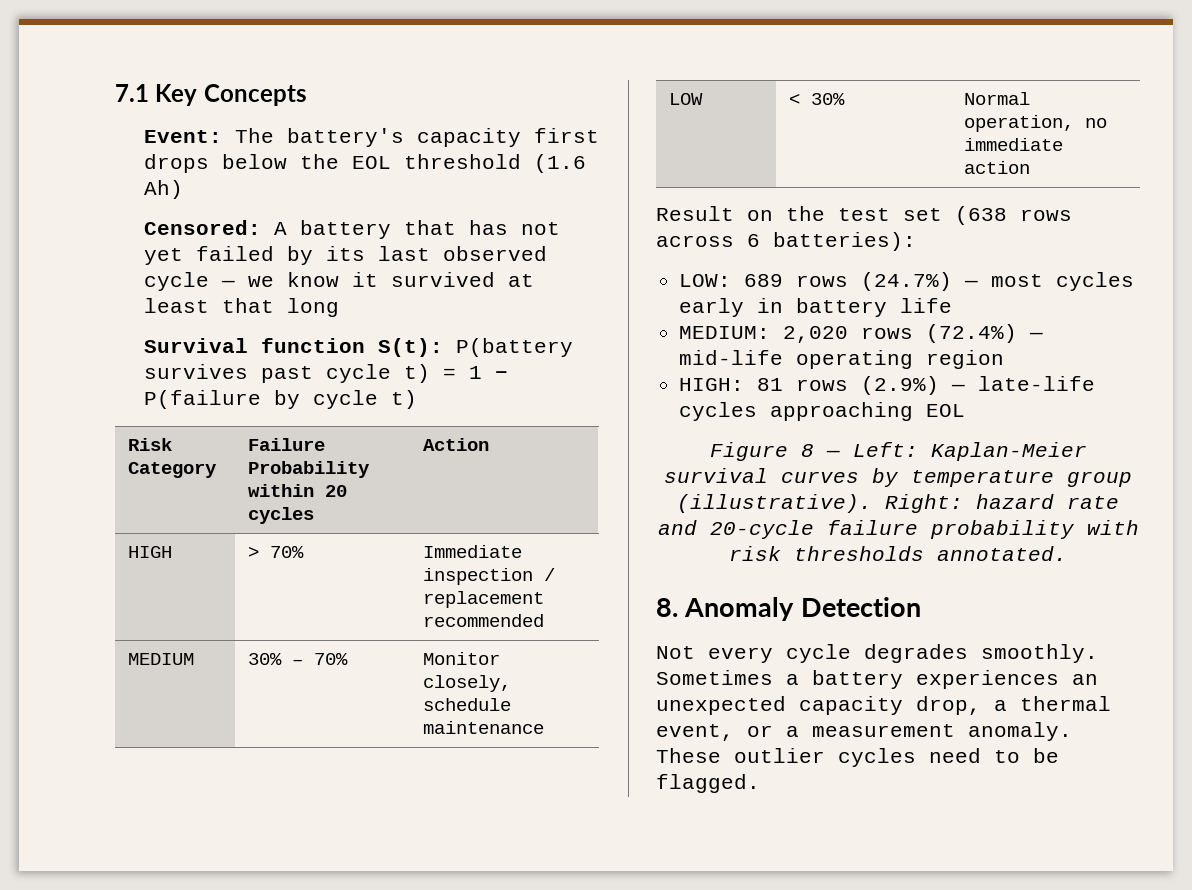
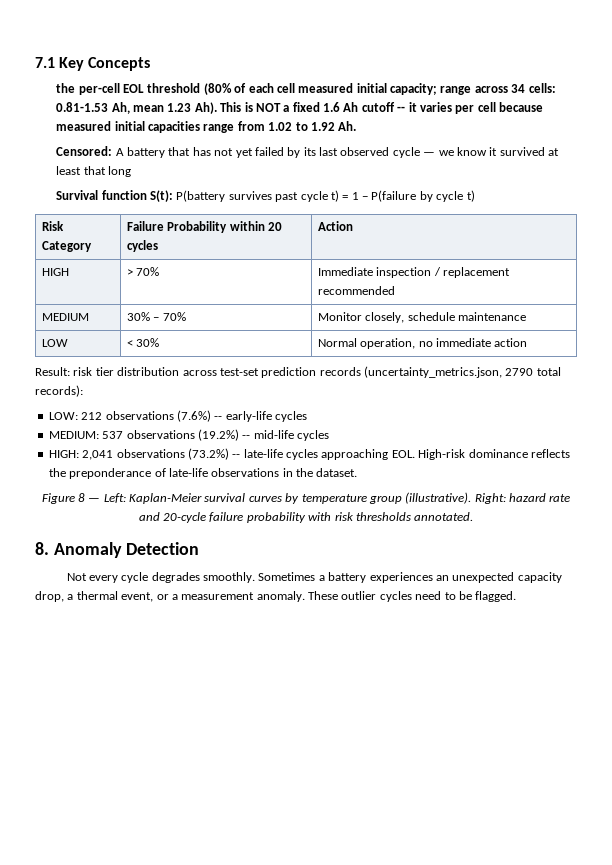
[143,128,599,147] [143,154,586,173] [143,180,183,199] Event: The battery's capacity first drops below the EOL threshold (1.6 Ah) -> [56,83,556,95] [56,102,544,114] [56,121,357,133] the per-cell EOL threshold (80% of each cell measured initial capacity; range across 34 cells: 0.81-1.53 Ah, mean 1.23 Ah). This is NOT a fixed 1.6 Ah cutoff -- it varies per cell because measured initial capacities range from 1.02 to 1.92 Ah.
[656,206,1072,225] [656,232,916,251] [679,272,1135,291] [679,298,953,317] [679,324,1044,343] [679,350,1005,369] [679,376,1096,395] [679,402,966,421] Result on the test set (638 rows across 6 batteries): // LOW: 689 rows (24.7%) — most cycles early in battery life // MEDIUM: 2,020 rows (72.4%) — mid-life operating region // HIGH: 81 rows (2.9%) — late-life cycles approaching EOL -> [35,366,561,378] [35,385,83,397] [48,410,307,422] [48,429,329,441] [48,448,570,460] [48,468,358,479] Result: risk tier distribution across test-set prediction records (uncertainty_metrics.json, 2790 total records): // LOW: 212 observations (7.6%) -- early-life cycles // MEDIUM: 537 observations (19.2%) -- mid-life cycles // HIGH: 2,041 observations (73.2%) -- late-life cycles approaching EOL. High-risk dominance reflects the preponderance of late-life observations in the dataset.

